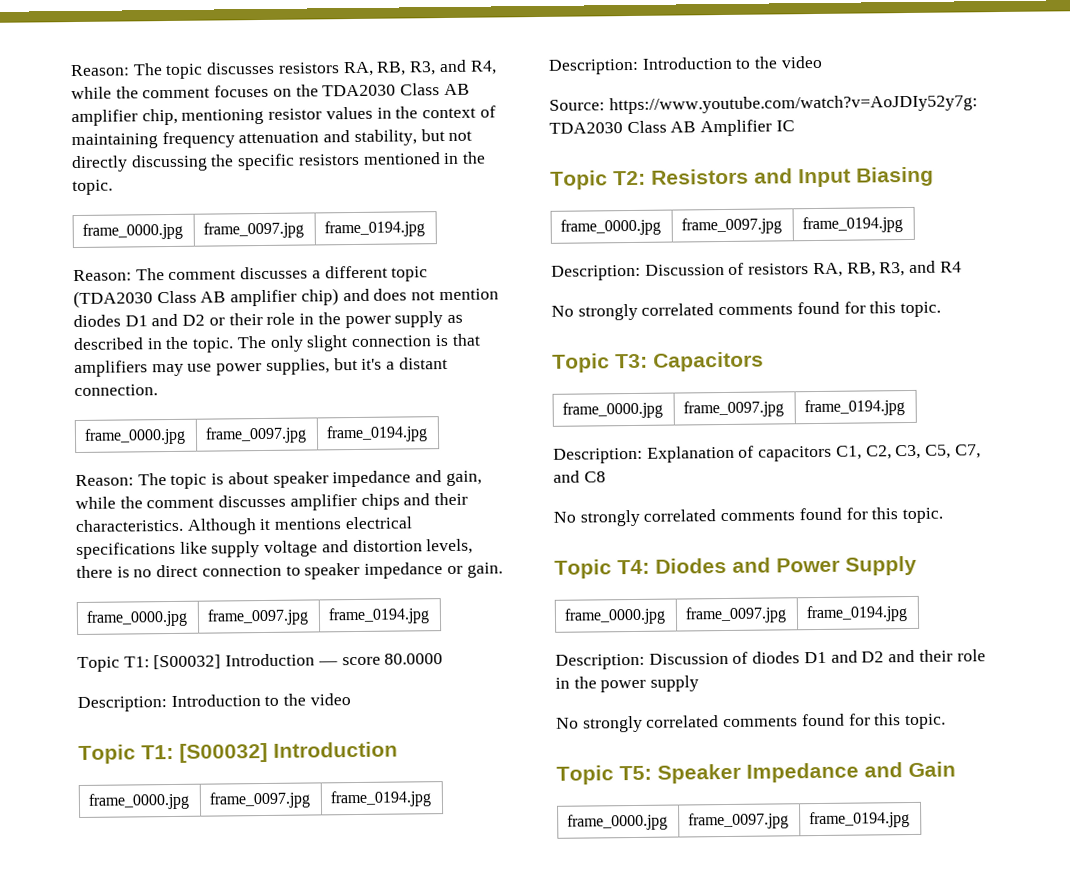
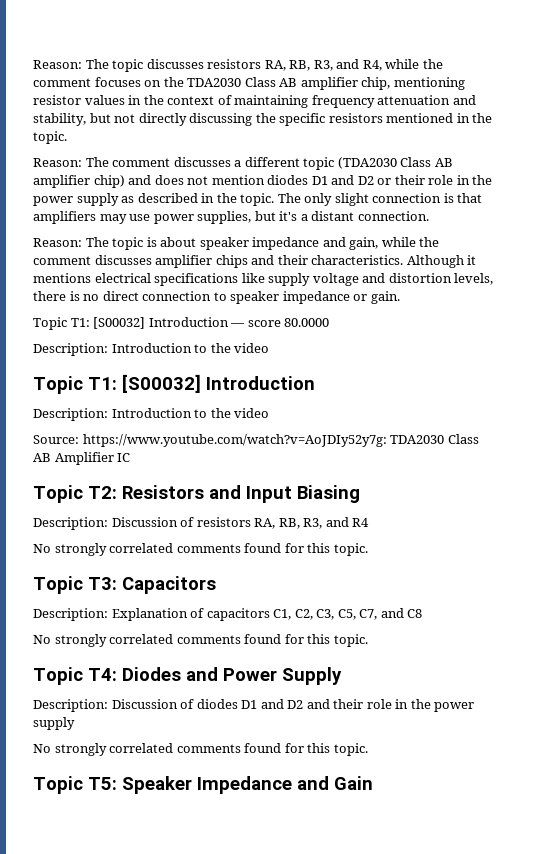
[82,222,184,240] [203,221,305,239] [324,220,426,238] // frame_0000.jpg | frame_0097.jpg | frame_0194.jpg -> (67, 137) none
[84,427,187,445] [205,426,308,444] [326,425,429,443] // frame_0000.jpg | frame_0097.jpg | frame_0194.jpg -> (429, 216) none
[86,609,189,627] [207,608,310,626] [328,607,431,625] // frame_0000.jpg | frame_0097.jpg | frame_0194.jpg -> (400, 297) none
[88,792,191,810] [209,791,312,809] [330,790,432,808] // frame_0000.jpg | frame_0097.jpg | frame_0194.jpg -> (315, 383) none
[560,218,662,236] [681,217,783,235] [802,216,904,234] // frame_0000.jpg | frame_0097.jpg | frame_0194.jpg -> (360, 494) none
[562,401,664,419] [683,400,785,418] [804,399,906,417] // frame_0000.jpg | frame_0097.jpg | frame_0194.jpg -> (216, 585) none
[564,607,667,625] [685,606,788,624] [806,605,909,623] // frame_0000.jpg | frame_0097.jpg | frame_0194.jpg -> (342, 676) none
[567,813,669,831] [688,812,790,830] [809,811,911,829] // frame_0000.jpg | frame_0097.jpg | frame_0194.jpg -> (373, 783) none

